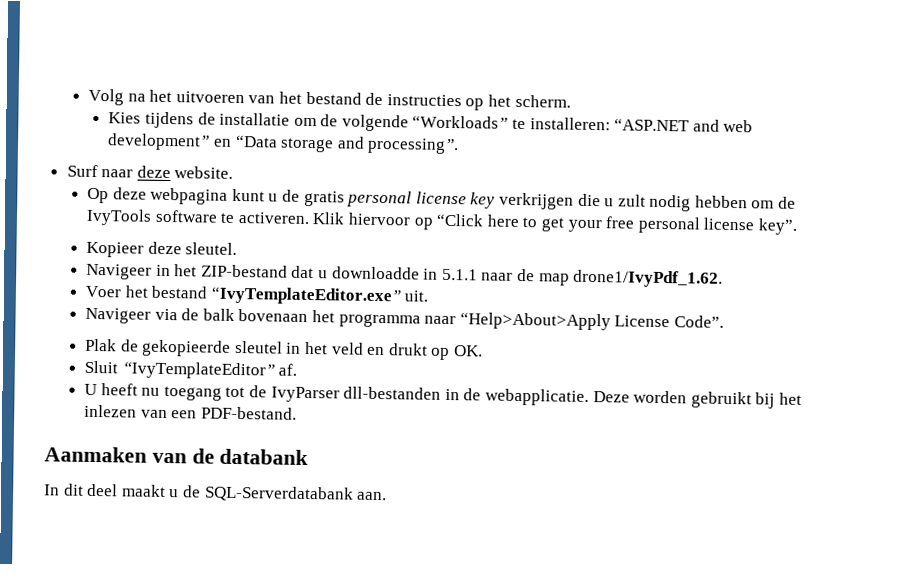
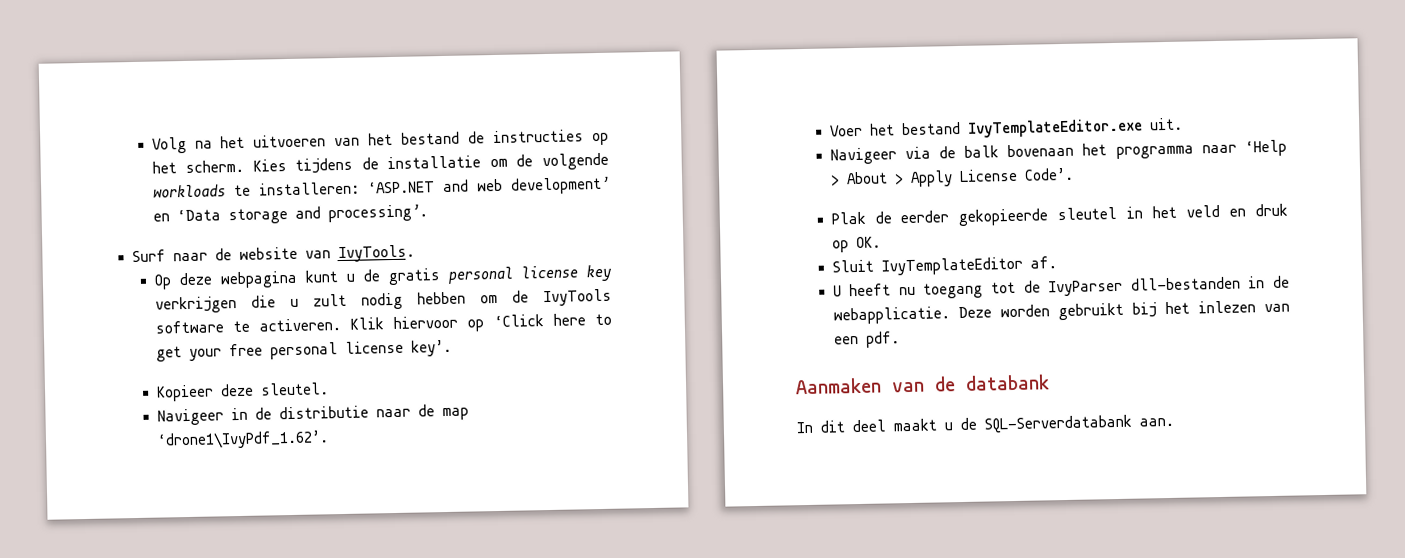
(571, 101) // -> (245, 166) none
[412,115,509,129] “Workloads” -> [152,184,226,198] workloads
[614,118,691,132] “ASP.NET -> [367,181,435,194] ‘ASP.NET
[107,133,278,151] development” en “Data -> [511,176,610,195] [152,209,221,222] development’ en ‘Data
[367,137,460,155] processing”. -> [327,204,428,223] processing’.
[136,165,234,179] deze website. -> [214,244,415,263] de website van IvyTools.
[436,213,485,227] “Click -> [493,314,544,328] ‘Click
[757,218,798,235] key”. -> [410,339,452,357] key’.
[174,264,478,281] het ZIP-bestand dat u downloadde in 5.1.1 -> [254,405,369,420] de distributie
[573,269,724,288] drone1/IvyPdf_1.62. -> [156,430,329,450] ‘drone1\IvyPdf_1.62’.
[210,286,401,306] “IvyTemplateEditor.exe” -> [967,118,1143,138] IvyTemplateEditor.exe
[459,312,724,331] “Help>About>Apply License Code”. -> [1245,139,1287,157] [829,167,1074,187] ‘Help > About > Apply License Code’.
(139, 345) none -> [900,210,950,224] eerder
[388,343,428,356] drukt -> [1255,203,1288,217] druk
[121,361,275,380] “IvyTemplateEditor” -> [880,256,1023,276] IvyTemplateEditor
[200,406,297,420] PDF-bestand. -> [865,331,900,348] pdf.

